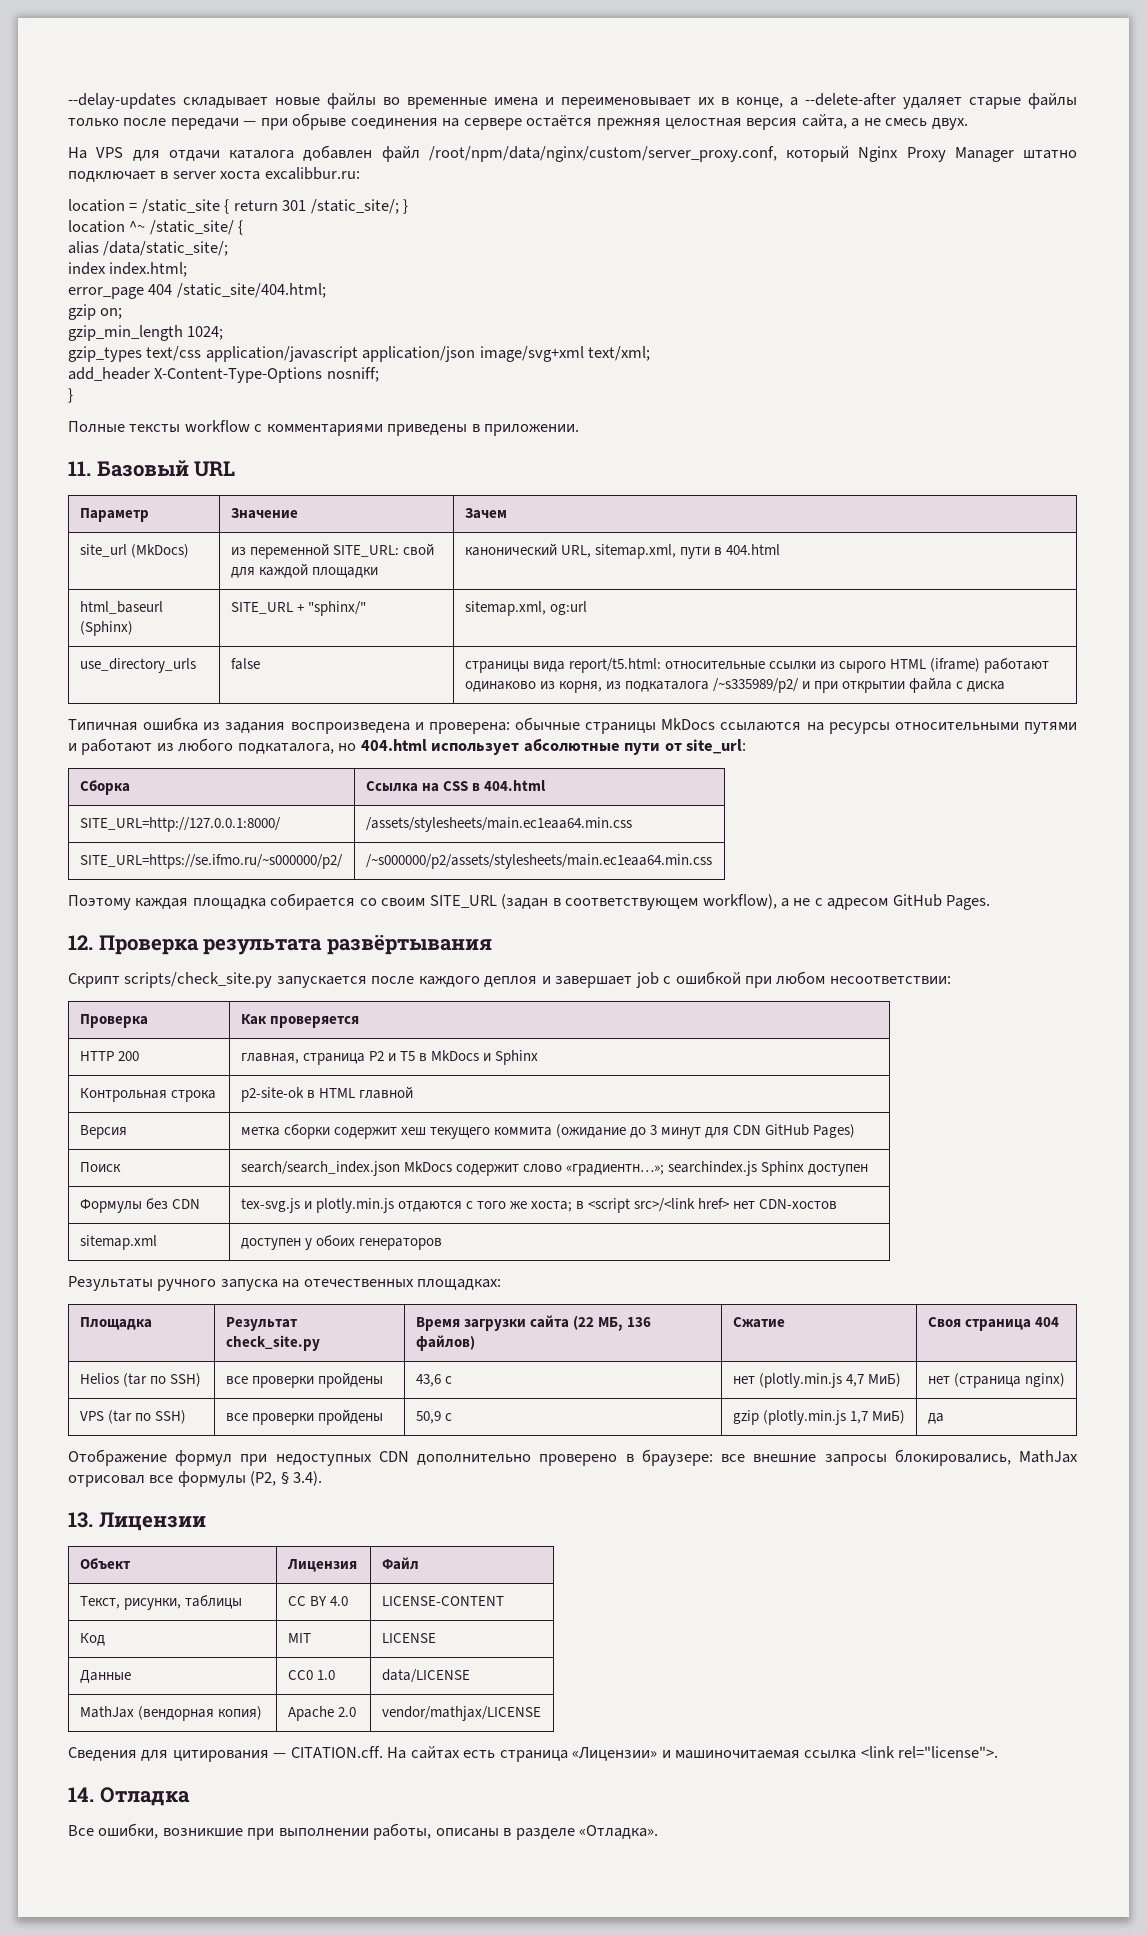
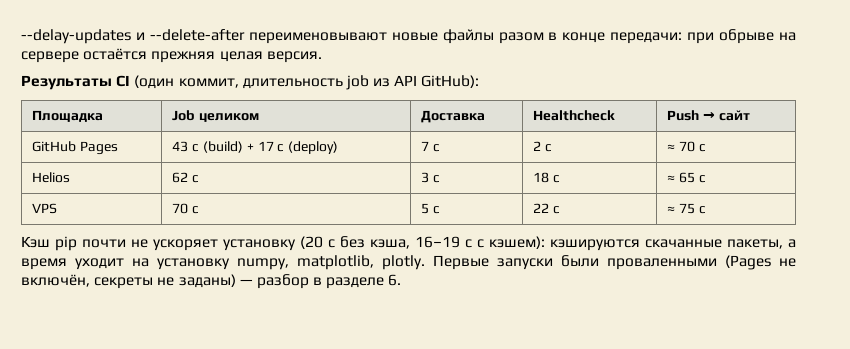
[183,93,1077,109] [68,118,257,130] складывает новые файлы во временные имена и переименовывает их в конце, а --delete-after удаляет старые файлы только после передачи — -> [135,29,683,44] и --delete-after переименовывают новые файлы разом в конце передачи:
[350,118,438,129] соединения -> (775, 36) none
[665,114,968,130] [68,145,1077,162] [68,167,360,182] [68,199,409,214] [68,220,244,235] [68,241,229,256] [68,262,188,277] [68,283,326,299] [68,304,123,320] [68,325,224,341] [68,346,651,362] [68,367,379,383] [68,388,73,403] [68,420,580,436] [68,460,236,477] [79,508,149,522] [230,508,298,519] [464,508,507,519] [79,544,189,558] [230,543,434,559] [230,563,378,578] [464,543,780,559] [79,601,163,614] [79,621,133,636] [230,601,366,616] [464,601,587,616] [79,658,196,673] [230,658,260,670] [464,658,1050,673] [464,677,1006,693] [68,717,1077,734] [68,738,747,755] [79,780,130,795] [365,780,546,792] [79,817,281,832] [365,817,632,832] [79,854,343,869] [365,854,712,869] [68,893,991,910] [68,935,492,955] [68,971,951,988] [79,1014,148,1028] [240,1014,359,1028] [79,1051,139,1061] [240,1050,539,1065] [79,1088,216,1102] [240,1086,413,1102] [79,1125,127,1139] [240,1124,856,1139] [79,1162,121,1172] [240,1161,869,1176] [79,1198,200,1213] [240,1198,838,1213] [79,1235,157,1250] [240,1235,442,1250] [68,1276,502,1291] [79,1317,152,1330] [225,1317,297,1331] [225,1335,320,1351] [415,1315,651,1331] [415,1335,475,1351] [732,1317,785,1328] [927,1317,1059,1331] [79,1373,201,1387] [225,1372,383,1388] [415,1374,452,1387] [732,1373,901,1388] [927,1373,1065,1388] [79,1410,186,1424] [225,1409,383,1425] [415,1411,452,1424] [732,1410,905,1425] [927,1413,944,1424] [68,1449,1079,1466] [68,1471,323,1487] [68,1512,206,1531] [79,1558,130,1569] [286,1559,357,1572] [381,1557,419,1570] [79,1595,242,1610] [287,1596,348,1606] [381,1596,504,1606] [79,1633,105,1646] [287,1633,311,1643] [381,1633,436,1643] [79,1670,131,1683] [287,1670,335,1680] [381,1669,470,1683] [79,1706,262,1721] [287,1706,356,1721] [381,1706,541,1721] [68,1746,999,1762] [68,1787,190,1806] [68,1823,499,1840] целостная версия сайта, а не смесь двух. // На VPS для отдачи каталога добавлен файл /root/npm/data/nginx/custom/server_proxy.conf, который Nginx Proxy Manager штатно подключает в server хоста excalibbur.ru: // location = /static_site { return 301 /static_site/; } // location ^~ /static_site/ { // alias /data/static_site/; // index index.html; // error_page 404 /static_site/404.html; // gzip on; // gzip_min_length 1024; // gzip_types text/css application/javascript application/json image/svg+xml text/xml; // add_header X-Content-Type-Options nosniff; // } // Полные тексты workflow с комментариями приведены в приложении. // 11. Базовый URL // Параметр | Значение | Зачем // site_url (MkDocs) | из переменной SITE_URL: свой для каждой площадки | канонический URL, sitemap.xml, пути в 404.html // html_baseurl (Sphinx) | SITE_URL + "sphinx/" | sitemap.xml, og:url // use_directory_urls | false | страницы вида report/t5.html: относительные ссылки из сырого HTML (iframe) работают одинаково из корня, из подкаталога /~s335989/p2/ и при открытии файла с диска // Типичная ошибка из задания воспроизведена и проверена: обычные страницы MkDocs ссылаются на ресурсы относительными путями и работают из любого подкаталога, но 404.html использует абсолютные пути от site_url: // Сборка | Ссылка на CSS в 404.html // SITE_URL=http://127.0.0.1:8000/ | /assets/stylesheets/main.ec1eaa64.min.css // SITE_URL=https://se.ifmo.ru/~s000000/p2/ | /~s000000/p2/assets/stylesheets/main.ec1eaa64.min.css // Поэтому каждая площадка собирается со своим SITE_URL (задан в соответствующем workflow), а не с адресом GitHub Pages. // 12. Проверка результата развёртывания // Скрипт scripts/check_site.py запускается после каждого деплоя и завершает job с ошибкой при любом несоответствии: // Проверка | Как проверяется // HTTP 200 | главная, страница P2 и T5 в MkDocs и Sphinx // Контрольная строка | p2-site-ok в HTML главной // Версия | метка сборки содержит хеш текущего коммита (ожидание до 3 минут для CDN GitHub Pages) // Поиск | search/search_index.json MkDocs содержит слово «градиентн…»; searchindex.js Sphinx доступен // Формулы без CDN | tex-svg.js и plotly.min.js отдаются с того же хоста; в <script src>/<link href> нет CDN-хостов // sitemap.xml | доступен у обоих генераторов // Результаты ручного запуска на отечественных площадках: // Площадка | Результат check_site.py | Время загрузки сайта (22 МБ, 136 файлов) | Сжатие | Своя страница 404 // Helios (tar по SSH) | все проверки пройдены | 43,6 с | нет (plotly.min.js 4,7 МиБ) | нет (страница nginx) // VPS (tar по SSH) | все проверки пройдены | 50,9 с | gzip (plotly.min.js 1,7 МиБ) | да // Отображение формул при недоступных CDN дополнительно проверено в браузере: все внешние запросы блокировались, MathJax отрисовал все формулы (P2, § 3.4). // 13. Лицензии // Объект | Лицензия | Файл // Текст, рисунки, таблицы | CC BY 4.0 | LICENSE-CONTENT // Код | MIT | LICENSE // Данные | CC0 1.0 | data/LICENSE // MathJax (вендорная копия) | Apache 2.0 | vendor/mathjax/LICENSE // Сведения для цитирования — CITATION.cff. На сайтах есть страница «Лицензии» и машиночитаемая ссылка <link rel="license">. // 14. Отладка // Все ошибки, возникшие при выполнении работы, описаны -> [219,51,322,63] [21,75,480,90] [32,110,104,122] [172,110,260,122] [421,110,486,123] [533,110,616,121] [667,110,750,121] [32,141,119,155] [172,141,339,154] [421,141,441,152] [533,141,553,152] [667,141,706,152] [32,172,71,183] [172,172,200,183] [421,172,441,183] [533,172,561,183] [667,172,706,183] [32,203,58,214] [172,203,200,214] [421,203,441,214] [533,203,561,214] [667,203,706,214] [21,236,796,251] [21,255,796,270] [21,274,309,289] целая версия. // Результаты CI (один коммит, длительность job из API GitHub): // Площадка | Job целиком | Доставка | Healthcheck | Push → сайт // GitHub Pages | 43 с (build) + 17 с (deploy) | 7 с | 2 с | ≈ 70 с // Helios | 62 с | 3 с | 18 с | ≈ 65 с // VPS | 70 с | 5 с | 22 с | ≈ 75 с // Кэш pip почти не ускоряет установку (20 с без кэша, 16–19 с с кэшем): кэшируются скачанные пакеты, а время уходит на установку numpy, matplotlib, plotly. Первые запуски были проваленными (Pages не включён, секреты не заданы) — разбор
[579,1825,659,1839] «Отладка». -> [388,274,402,286] 6.

